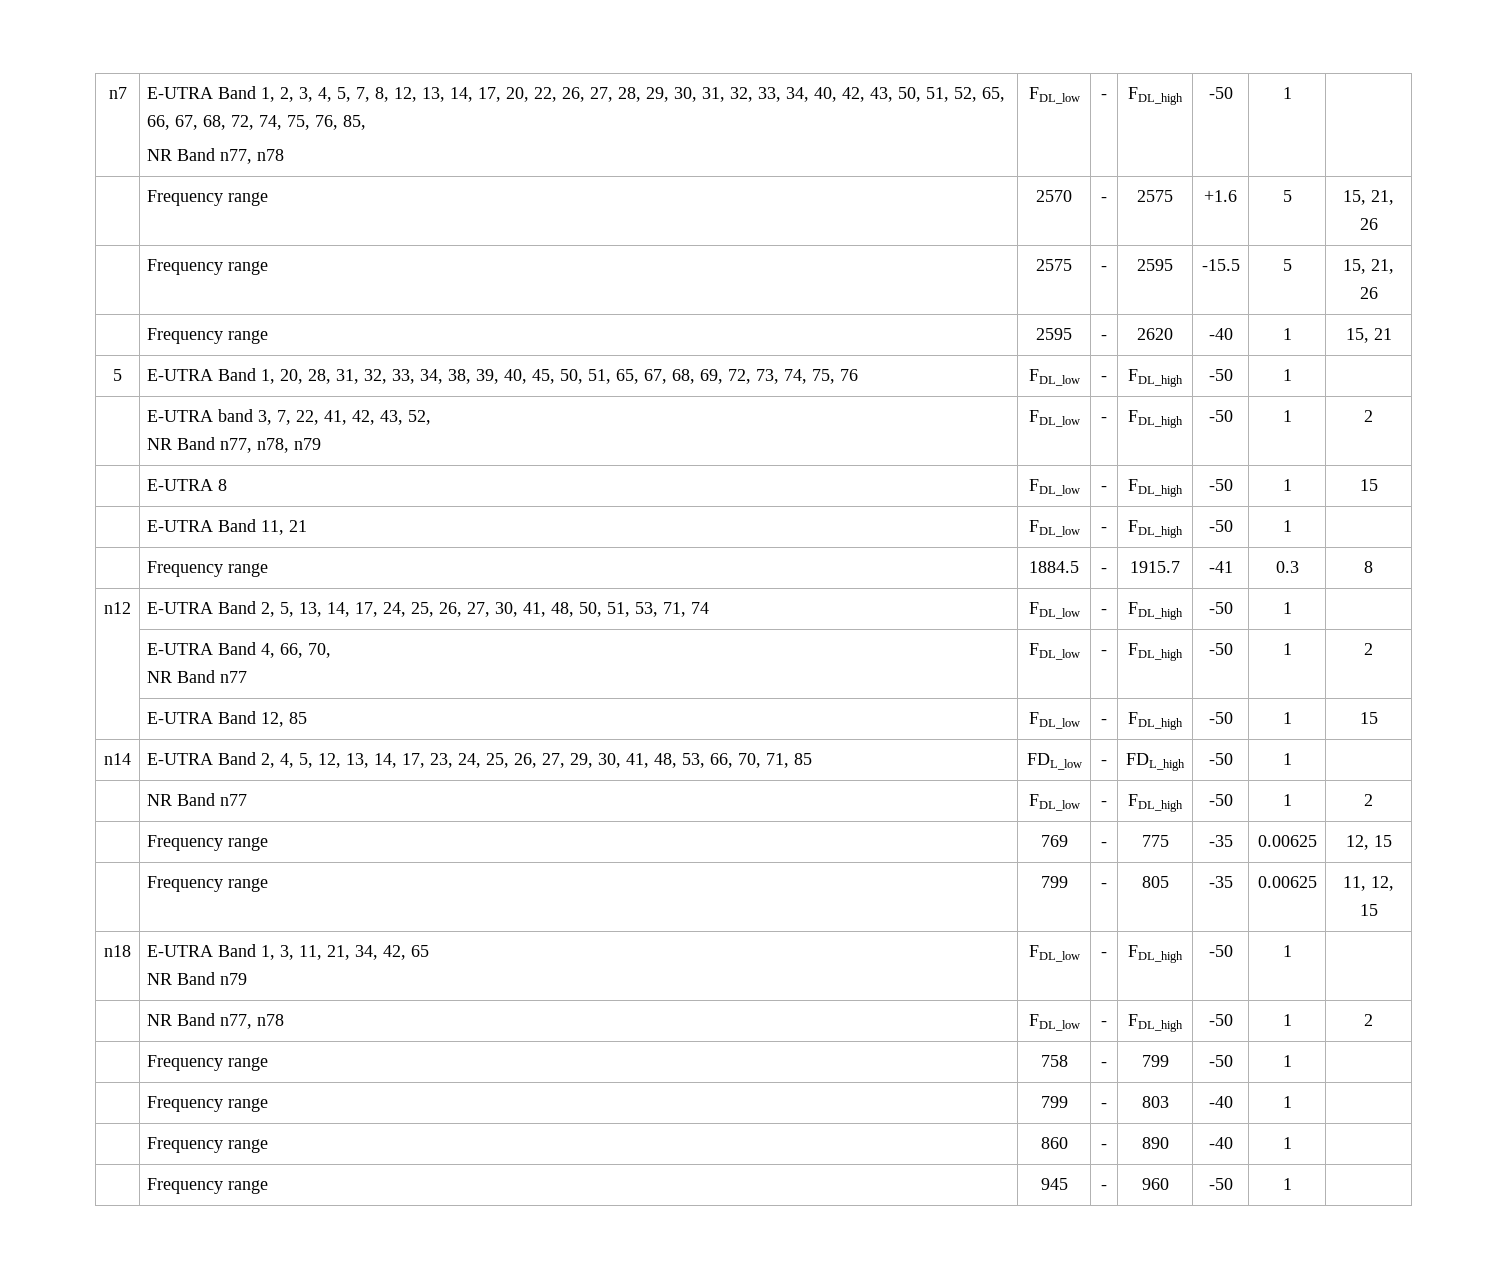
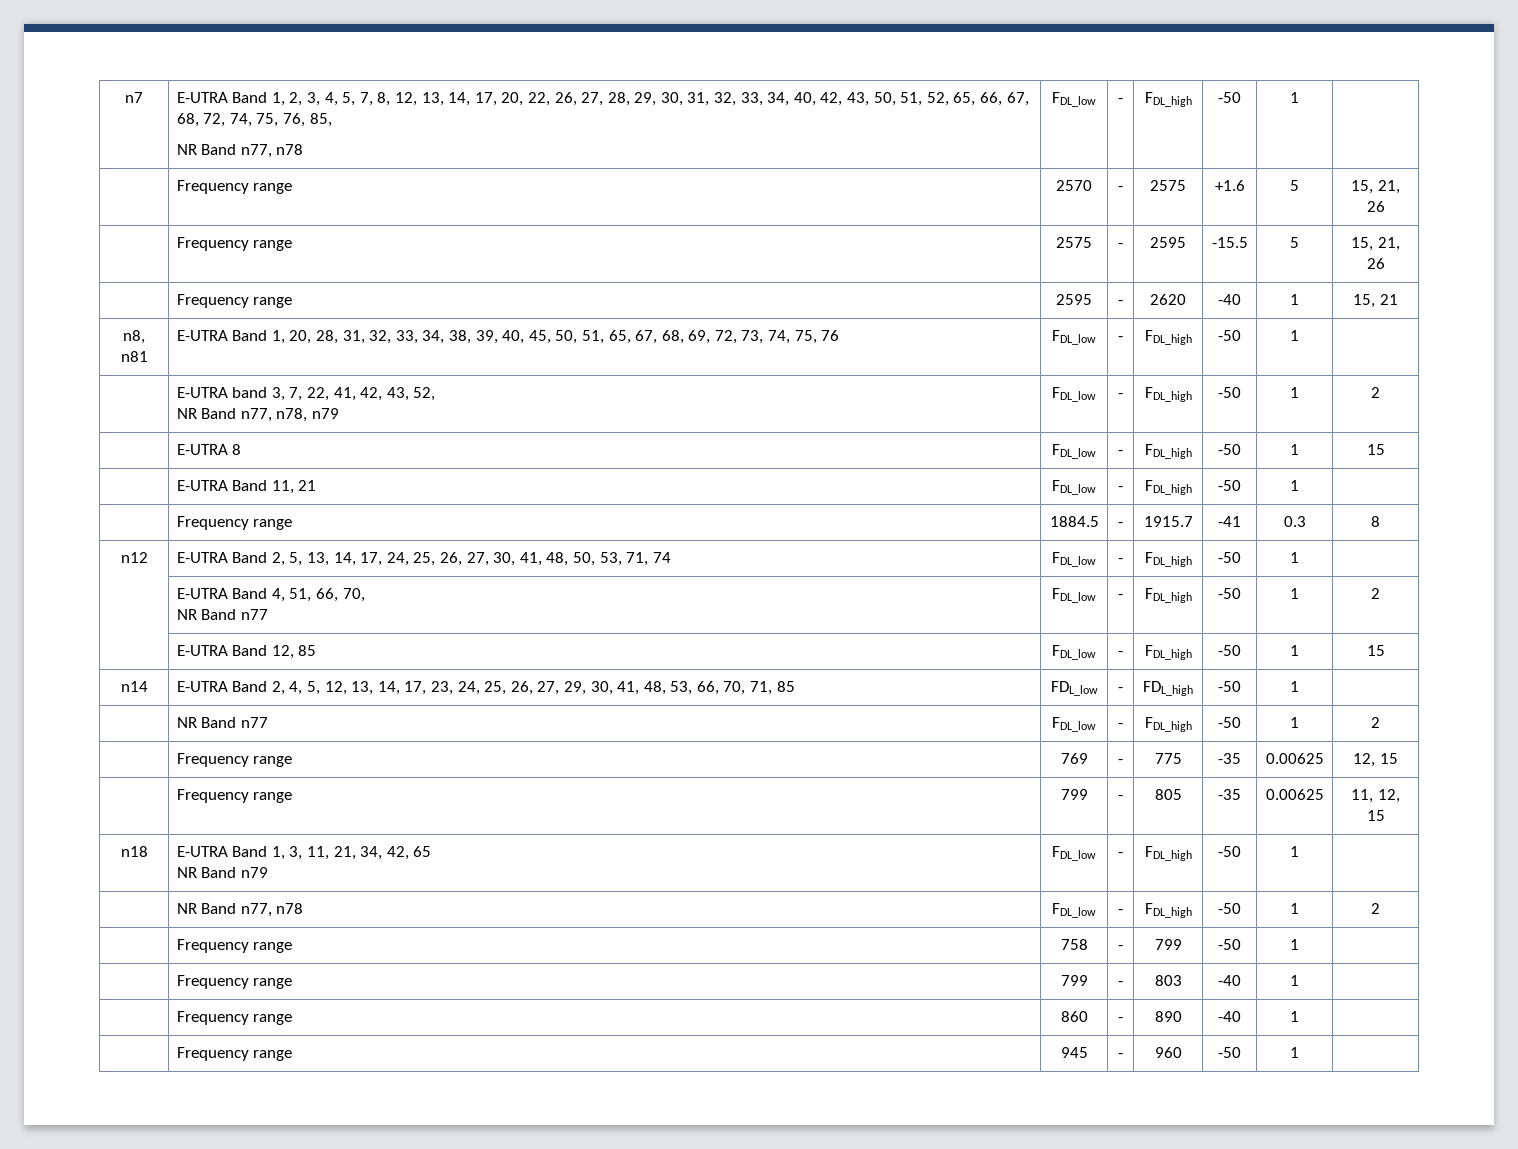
[113,369,122,381] 5 -> [123,330,145,344] [120,351,148,362] n8, n81
[607,602,631,617] 51, -> (595, 559) none
(276, 650) none -> [289,588,312,602] 51,

